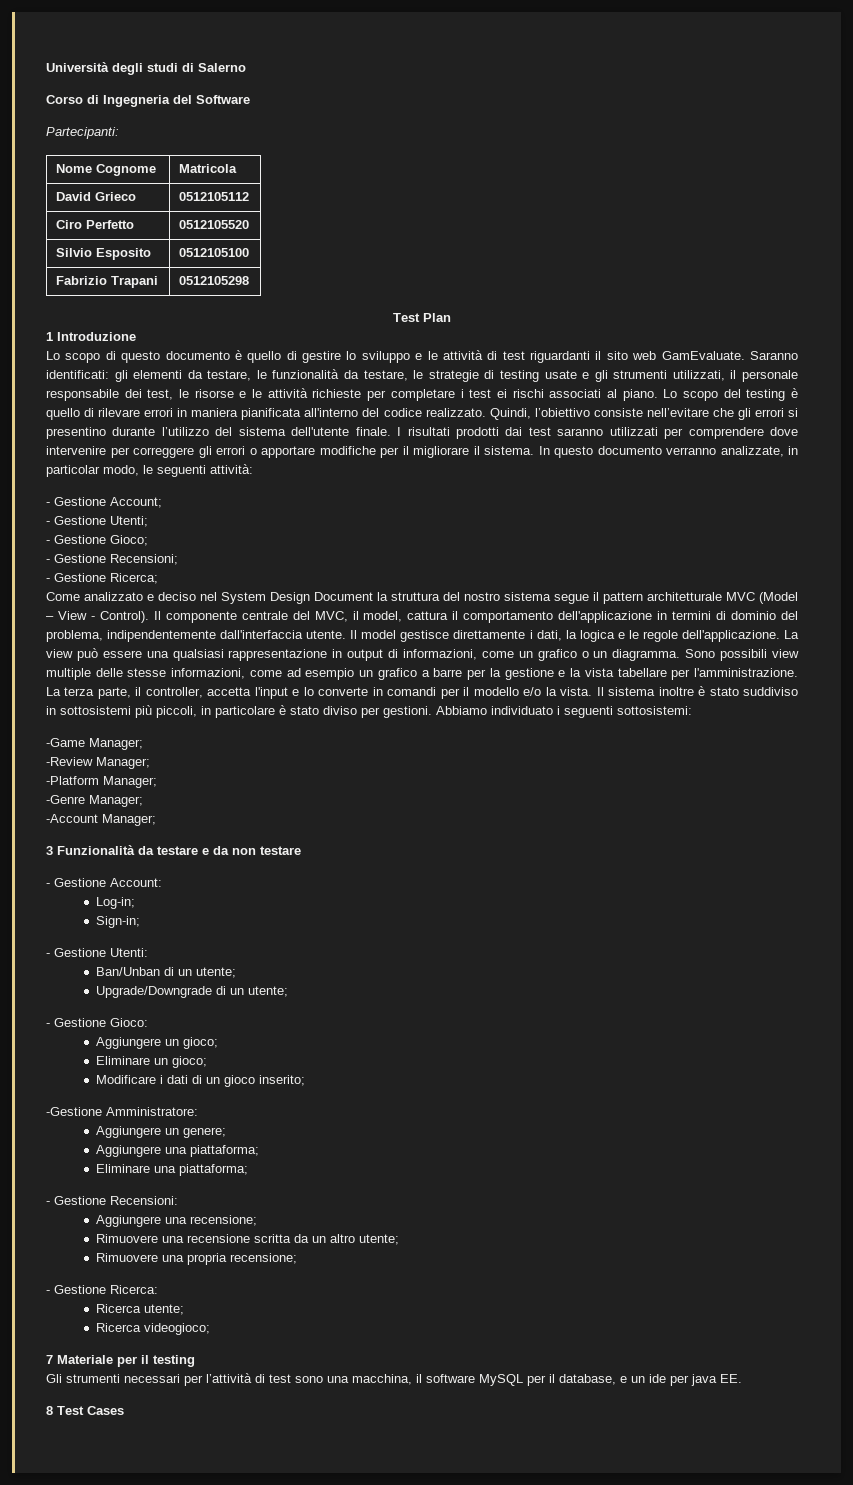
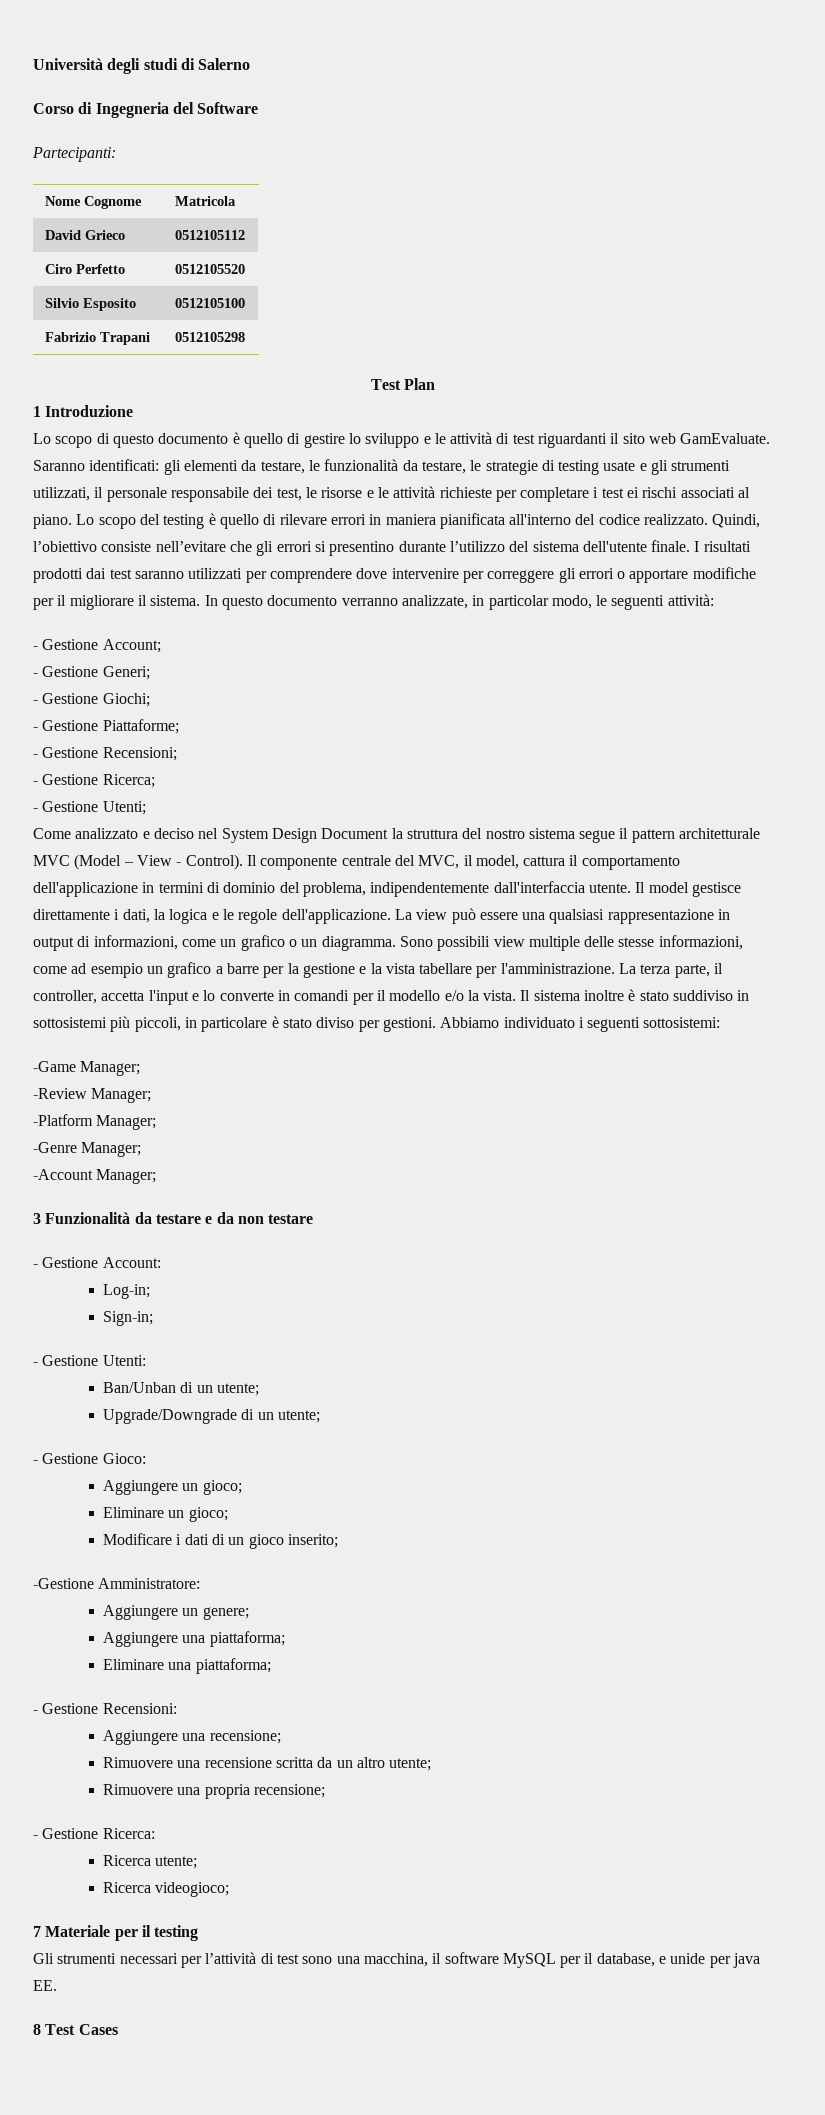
[110,516,148,527] [46,535,148,546] Utenti; // - Gestione Gioco; -> [102,666,150,680] [33,693,150,707] [33,719,179,734] Generi; // - Gestione Giochi; // - Gestione Piattaforme;
(158, 578) none -> [33,801,146,815] // - Gestione Utenti;
[631,1374,666,1383] un ide -> [670,1953,706,1964] unide

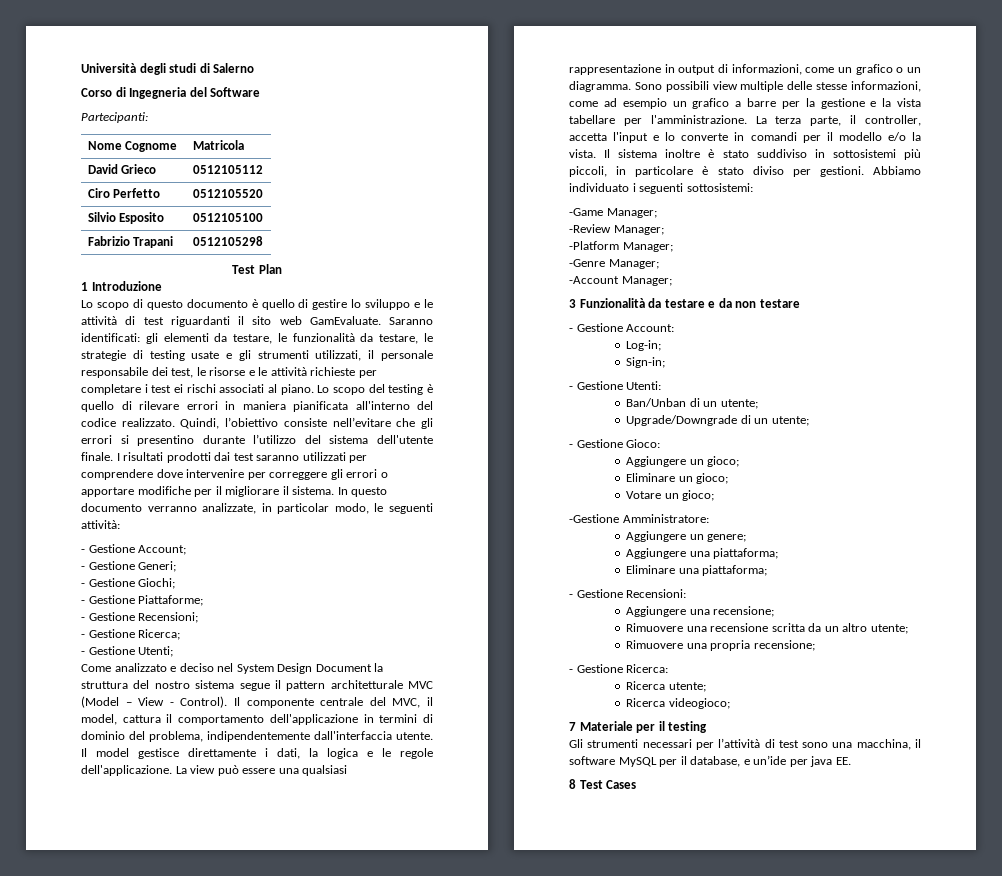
[102,1533,338,1549] Modificare i dati di un gioco inserito; -> [626,490,715,501] Votare un gioco;
[670,1953,706,1964] unide -> [753,755,787,765] un’ide

